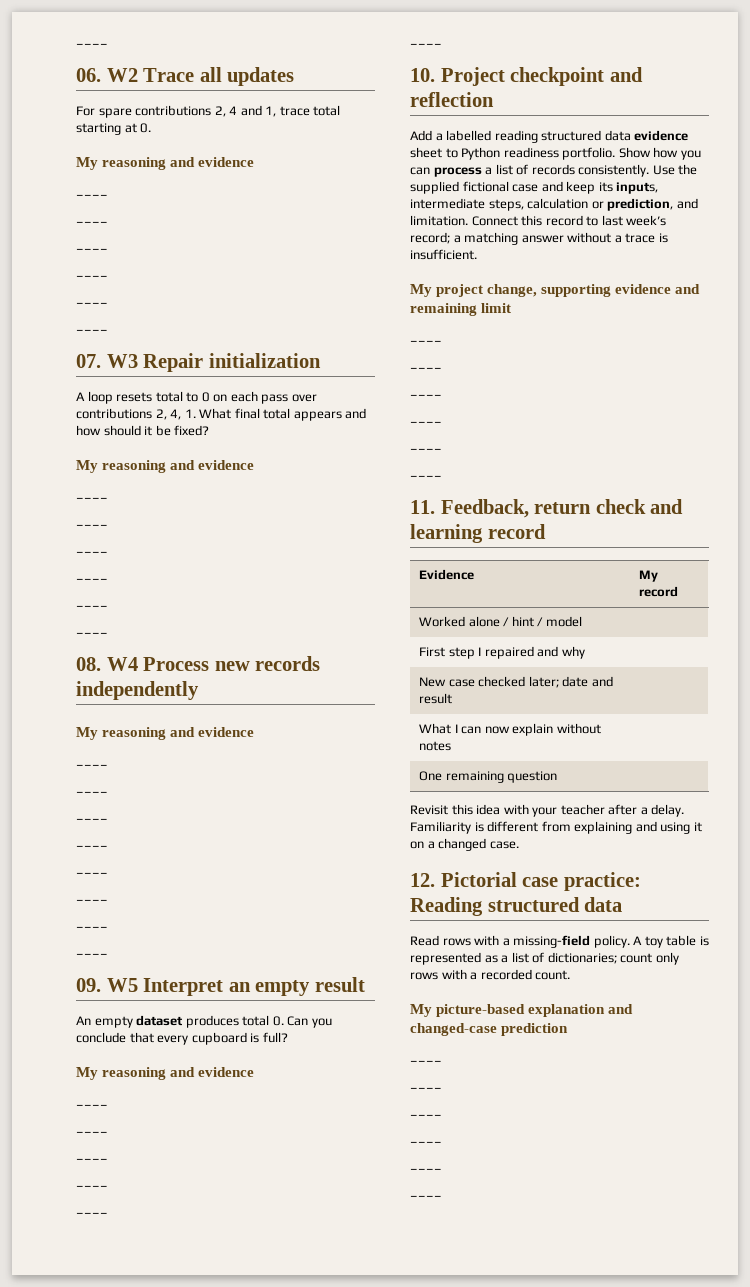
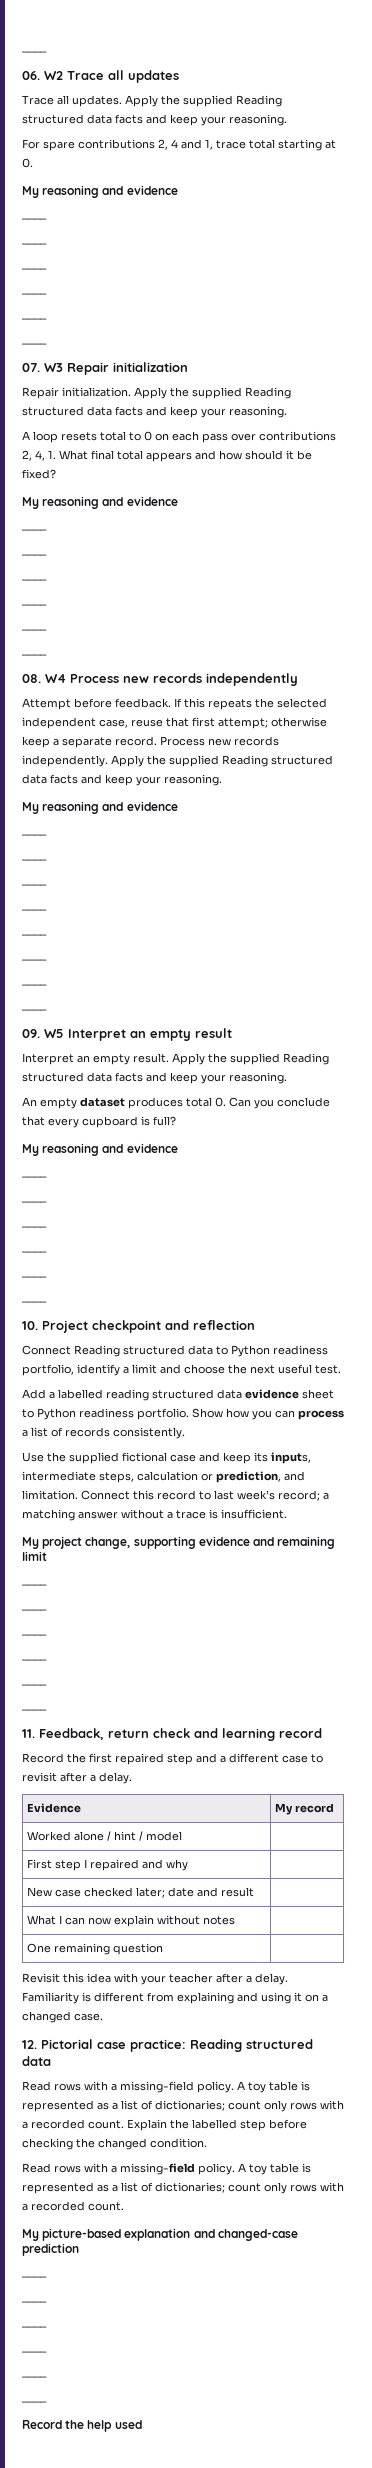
(295, 76) none -> [22,95,282,107] [22,114,287,126] // Trace all updates. Apply the supplied Reading structured data facts and keep your reasoning.
(321, 360) none -> [22,387,291,399] [22,406,287,418] // Repair initialization. Apply the supplied Reading structured data facts and keep your reasoning.
(199, 690) none -> [22,698,327,710] [22,717,327,729] [22,736,279,748] [22,755,333,767] [22,774,222,786] // Attempt before feedback. If this repeats the selected independent case, reuse that first attempt; otherwise keep a separate record. Process new records independently. Apply the supplied Reading structured data facts and keep your reasoning.
(365, 984) none -> [22,1053,329,1065] [22,1072,287,1084] // Interpret an empty result. Apply the supplied Reading structured data facts and keep your reasoning.
(494, 99) none -> [22,1345,328,1357] [22,1364,341,1376] // Connect Reading structured data to Python readiness portfolio, identify a limit and choose the next useful test.
(650, 170) none -> (185, 1433) //
(546, 531) none -> [22,1753,323,1765] [22,1772,132,1784] // Record the first repaired step and a different case to revisit after a delay.
(623, 904) none -> [22,2081,310,2093] [22,2100,344,2112] [22,2119,307,2131] [22,2138,207,2150] // Read rows with a missing-field policy. A toy table is represented as a list of dictionaries; count only rows with a recorded count. Explain the labelled step before checking the changed condition.
(442, 1196) none -> [22,2420,142,2432] // Record the help used

